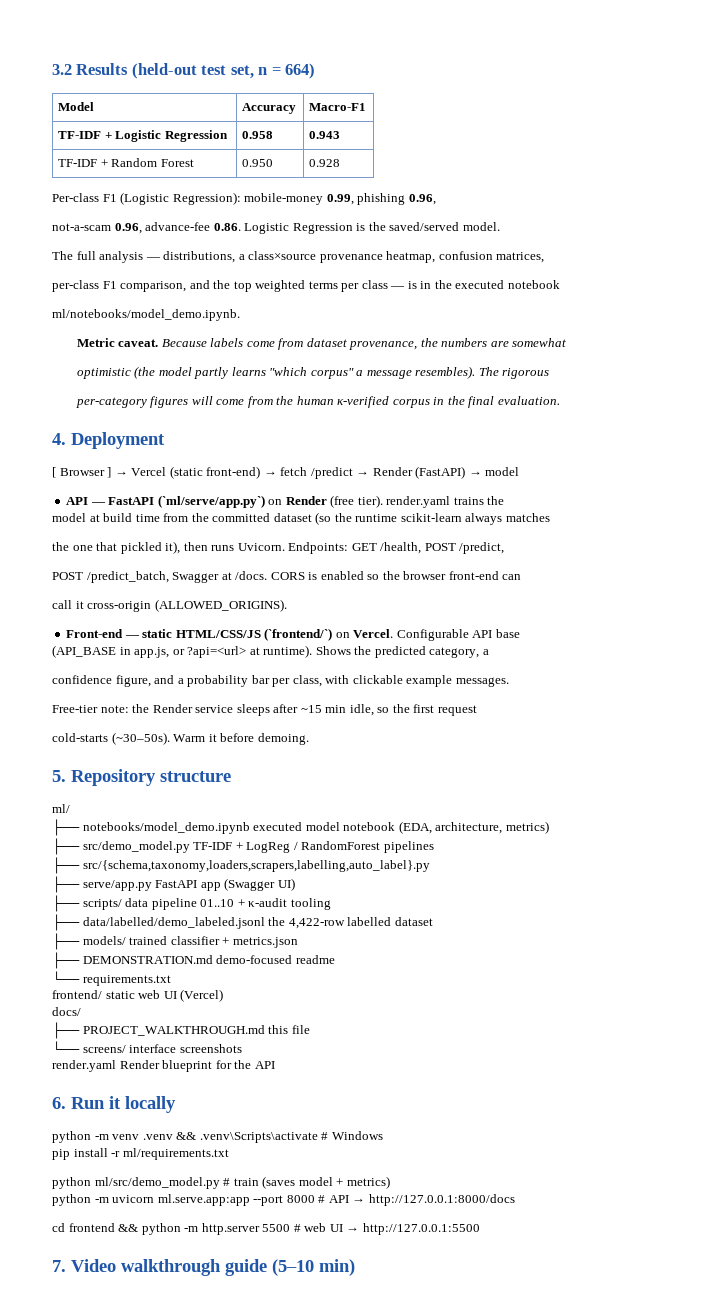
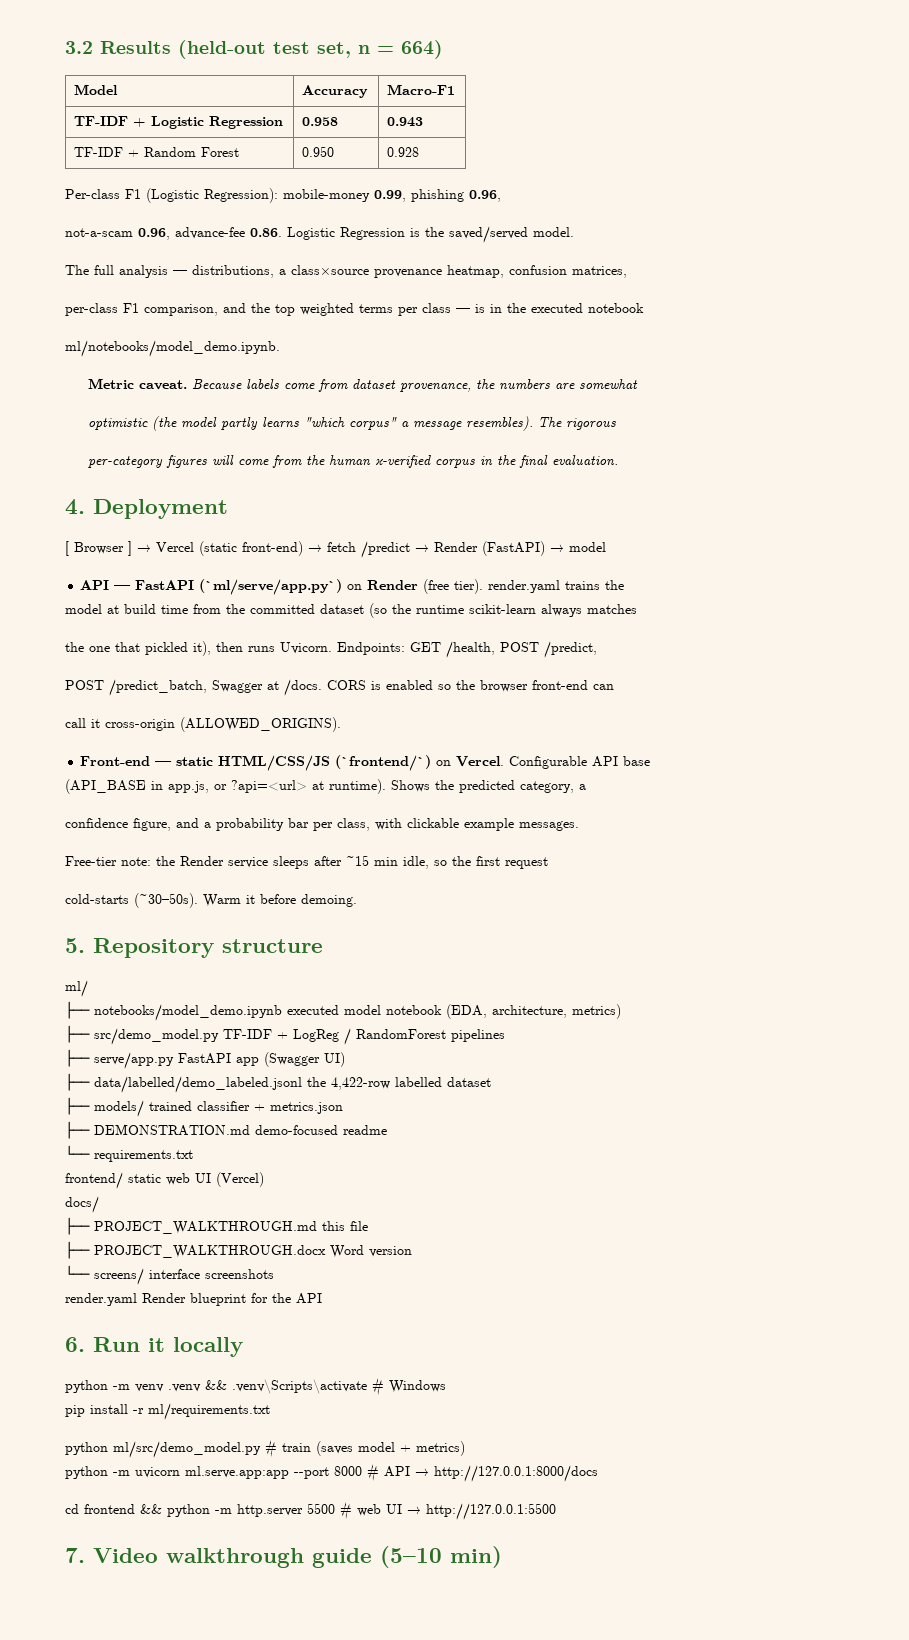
[52,857,430,874] // ├── src/{schema,taxonomy,loaders,scrapers,labelling,auto_label}.py -> (505, 1035) none
[52,895,331,912] // ├── scripts/ data pipeline 01..10 + κ-audit tooling -> (345, 1059) none
(310, 1029) none -> [65,1241,412,1259] // ├── PROJECT_WALKTHROUGH.docx Word version

